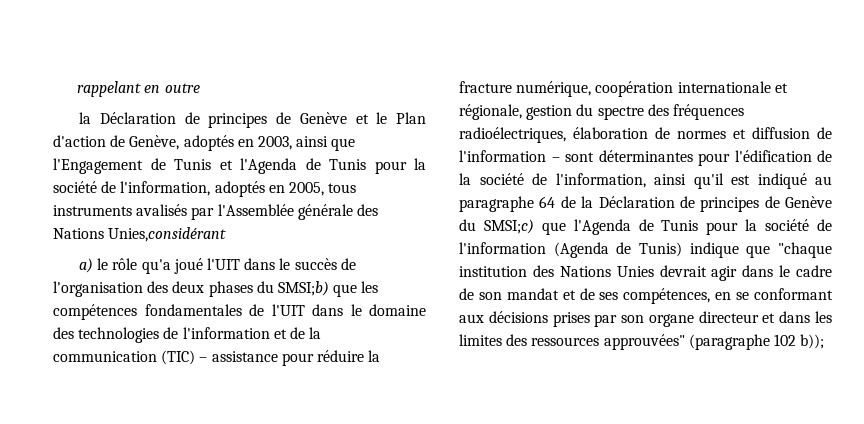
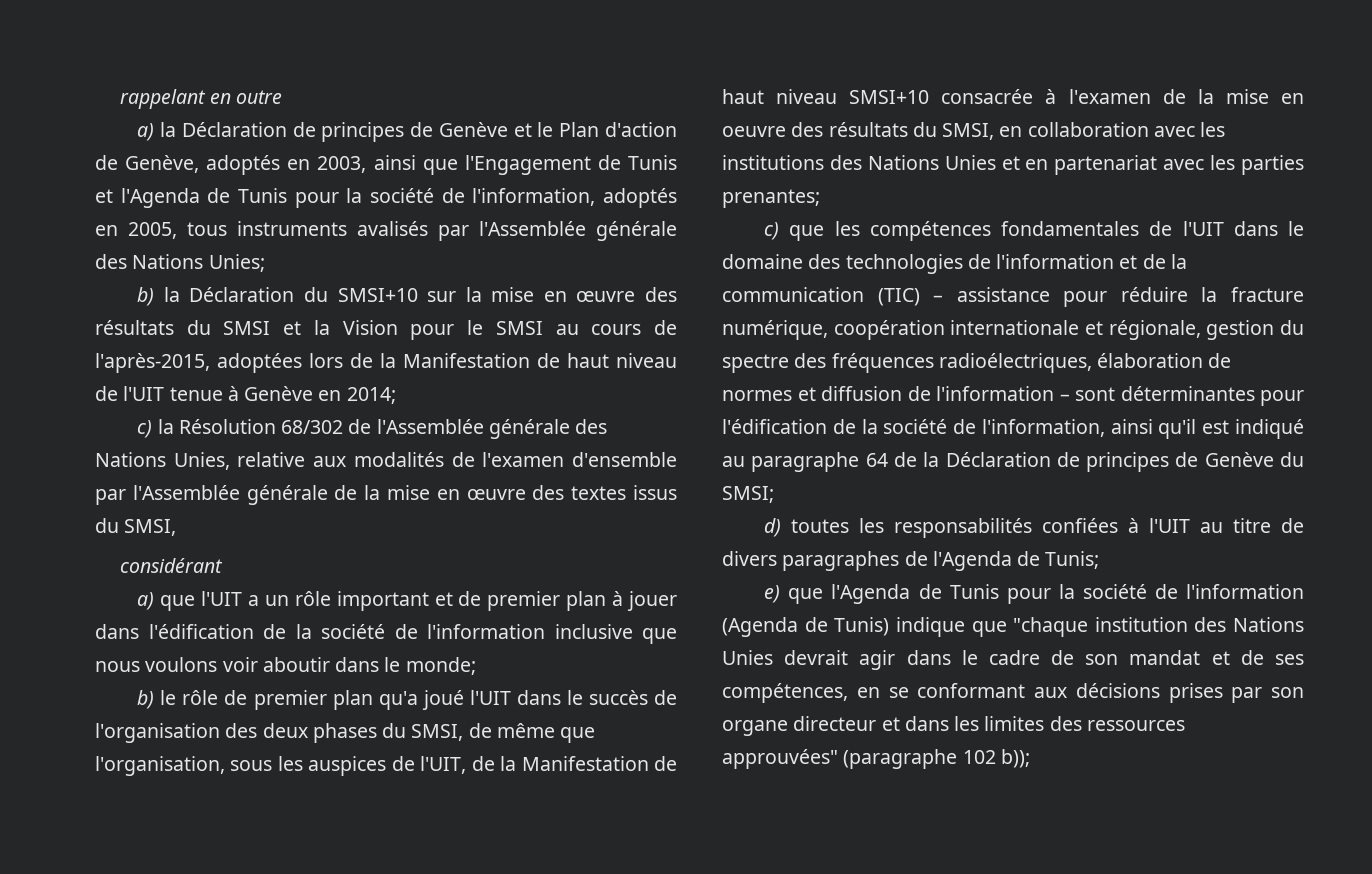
(200, 88) none -> [137,123,155,141] a)
[108,227,227,242] [79,258,138,273] Unies,considérant // a) le rôle -> [208,254,265,272] [137,287,678,306] [95,320,678,340] [95,353,677,373] [95,386,396,404] [137,419,608,439] [95,452,677,470] [95,485,677,505] [95,518,177,536] [120,558,224,573] [137,591,677,611] [95,624,677,644] [95,657,476,675] [137,690,373,710] Unies; // b) la Déclaration du SMSI+10 sur la mise en œuvre des résultats du SMSI et la Vision pour le SMSI au cours de l'après-2015, adoptées lors de la Manifestation de haut niveau de l'UIT tenue à Genève en 2014; // c) la Résolution 68/302 de l'Assemblée générale des Nations Unies, relative aux modalités de l'examen d'ensemble par l'Assemblée générale de la mise en œuvre des textes issus du SMSI, // considérant // a) que l'UIT a un rôle important et de premier plan à jouer dans l'édification de la société de l'information inclusive que nous voulons voir aboutir dans le monde; // b) le rôle de premier plan
[277,281,329,296] SMSI;b) -> [411,723,596,743] [95,756,678,776] [722,89,1304,104] [722,122,1226,140] [722,155,1304,175] [722,189,820,208] [764,222,780,240] SMSI, de même que l'organisation, sous les auspices de l'UIT, de la Manifestation de haut niveau SMSI+10 consacrée à l'examen de la mise en oeuvre des résultats du SMSI, en collaboration avec les institutions des Nations Unies et en partenariat avec les parties prenantes; // c)
[483,219,534,234] SMSI;c) -> [722,486,774,503] [764,518,1304,538] [722,551,1100,571] [764,585,781,603] SMSI; // d) toutes les responsabilités confiées à l'UIT au titre de divers paragraphes de l'Agenda de Tunis; // e)

